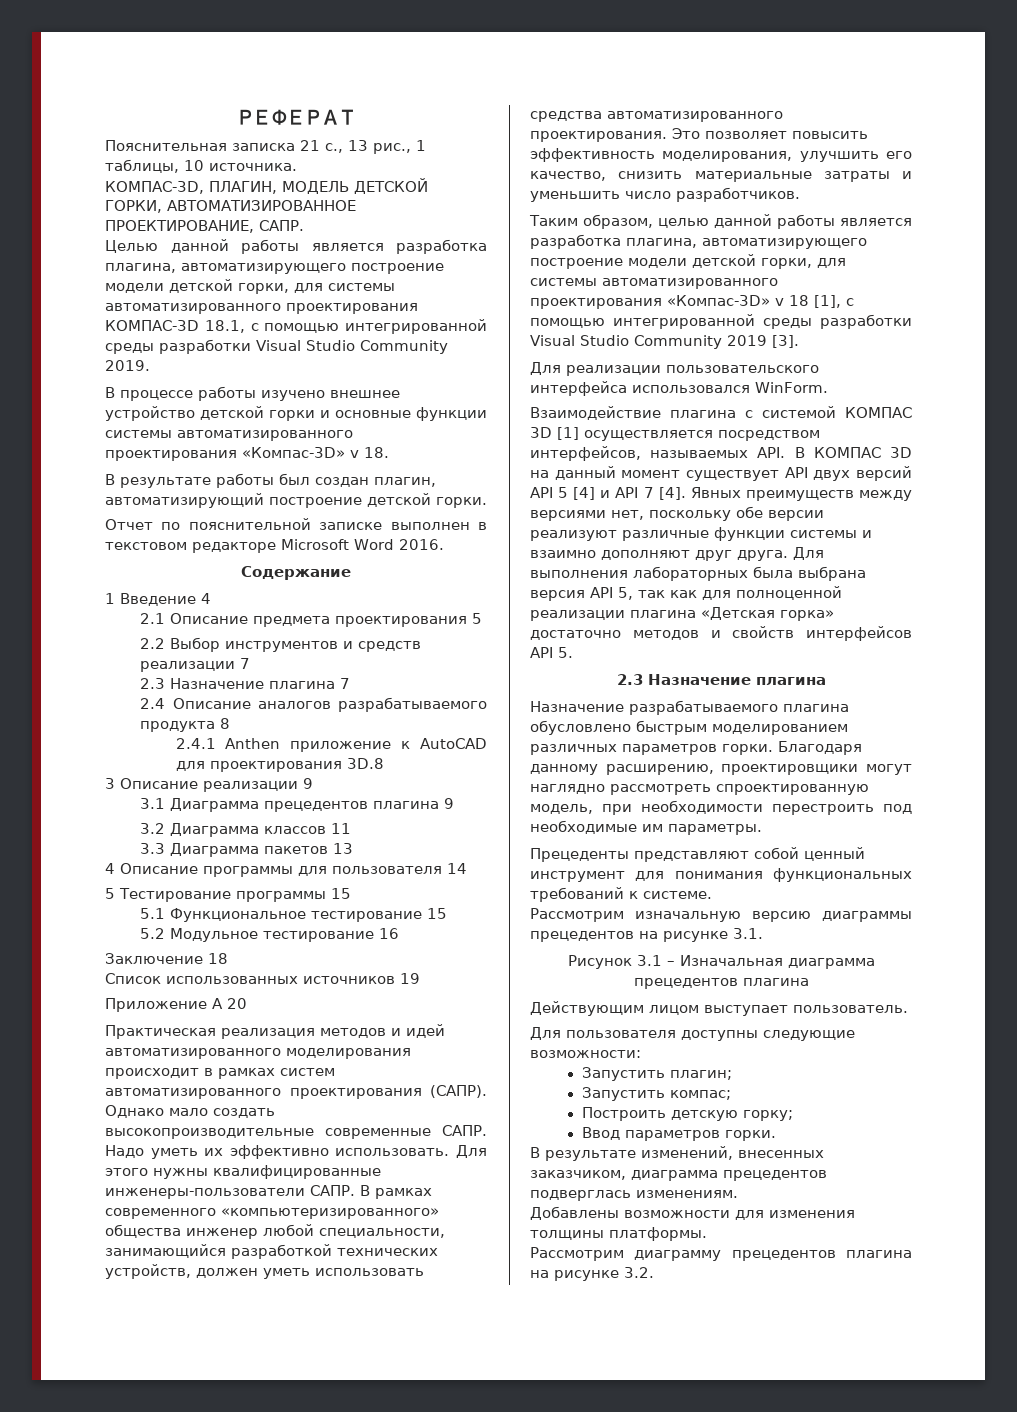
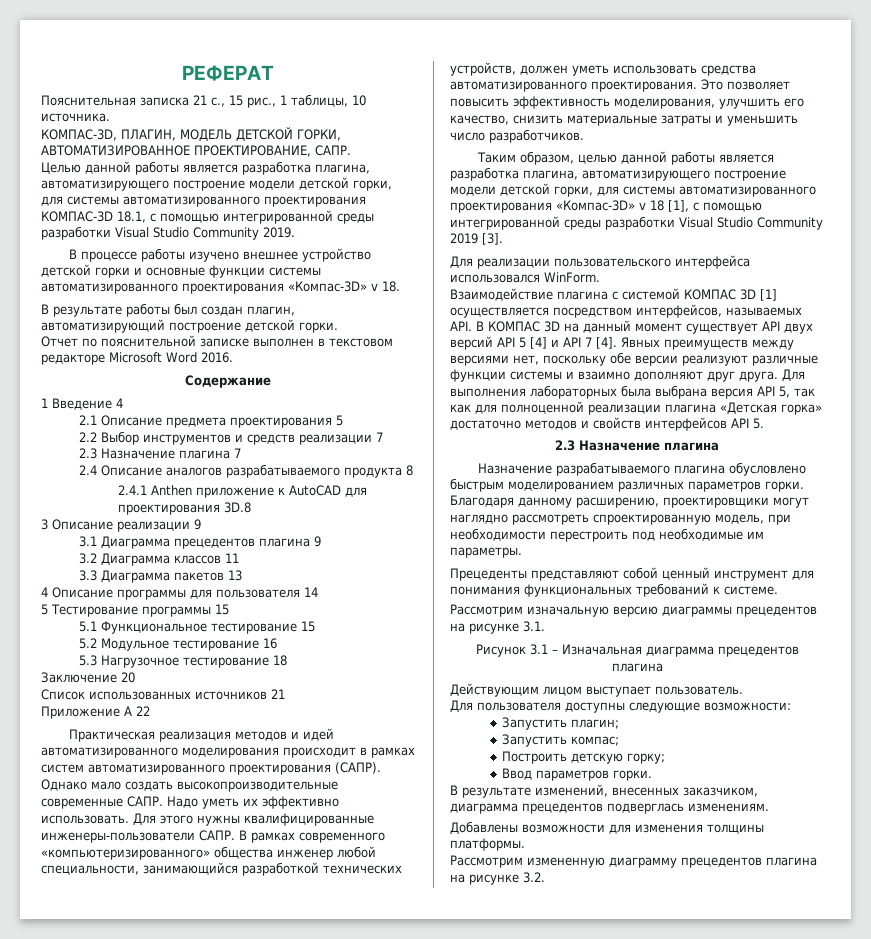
[348,140,368,151] 13 -> [229,95,243,106] 15
(400, 933) none -> [79,655,288,668] // 5.3 Нагрузочное тестирование 18
[208,953,228,964] 18 -> [121,672,135,683] 20
[400,973,420,984] 19 -> [271,689,285,699] 21
[227,998,247,1009] 20 -> [136,706,150,716] 22
(624, 1254) none -> [527,857,605,868] измененную

